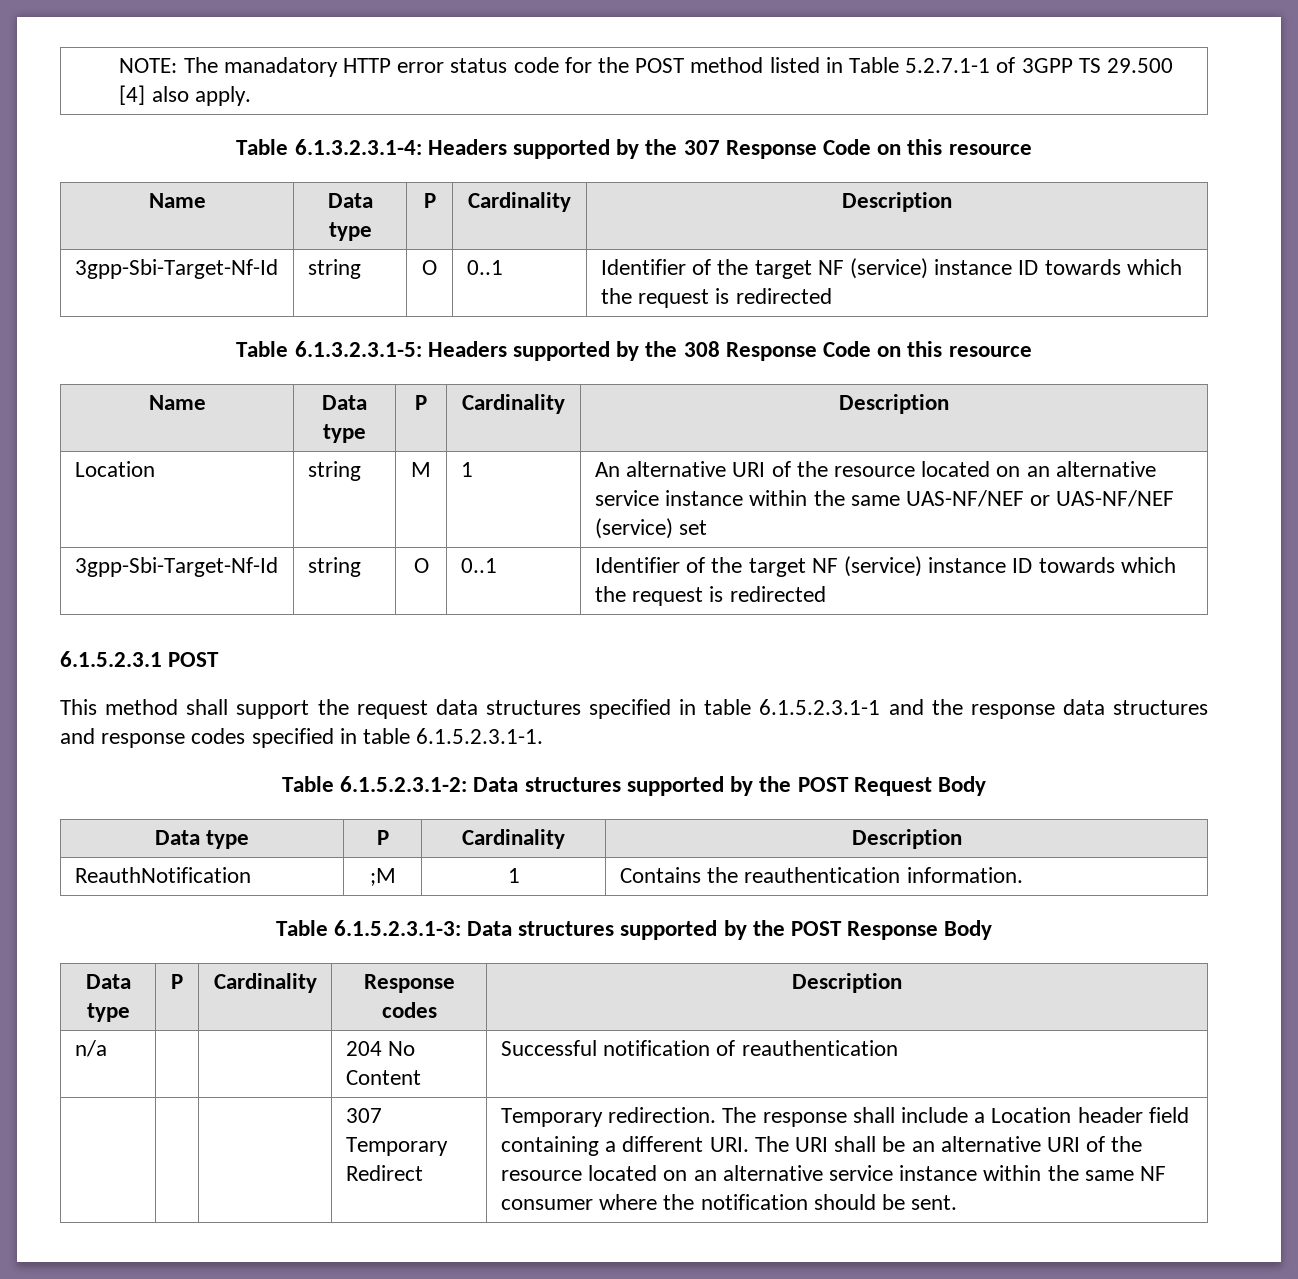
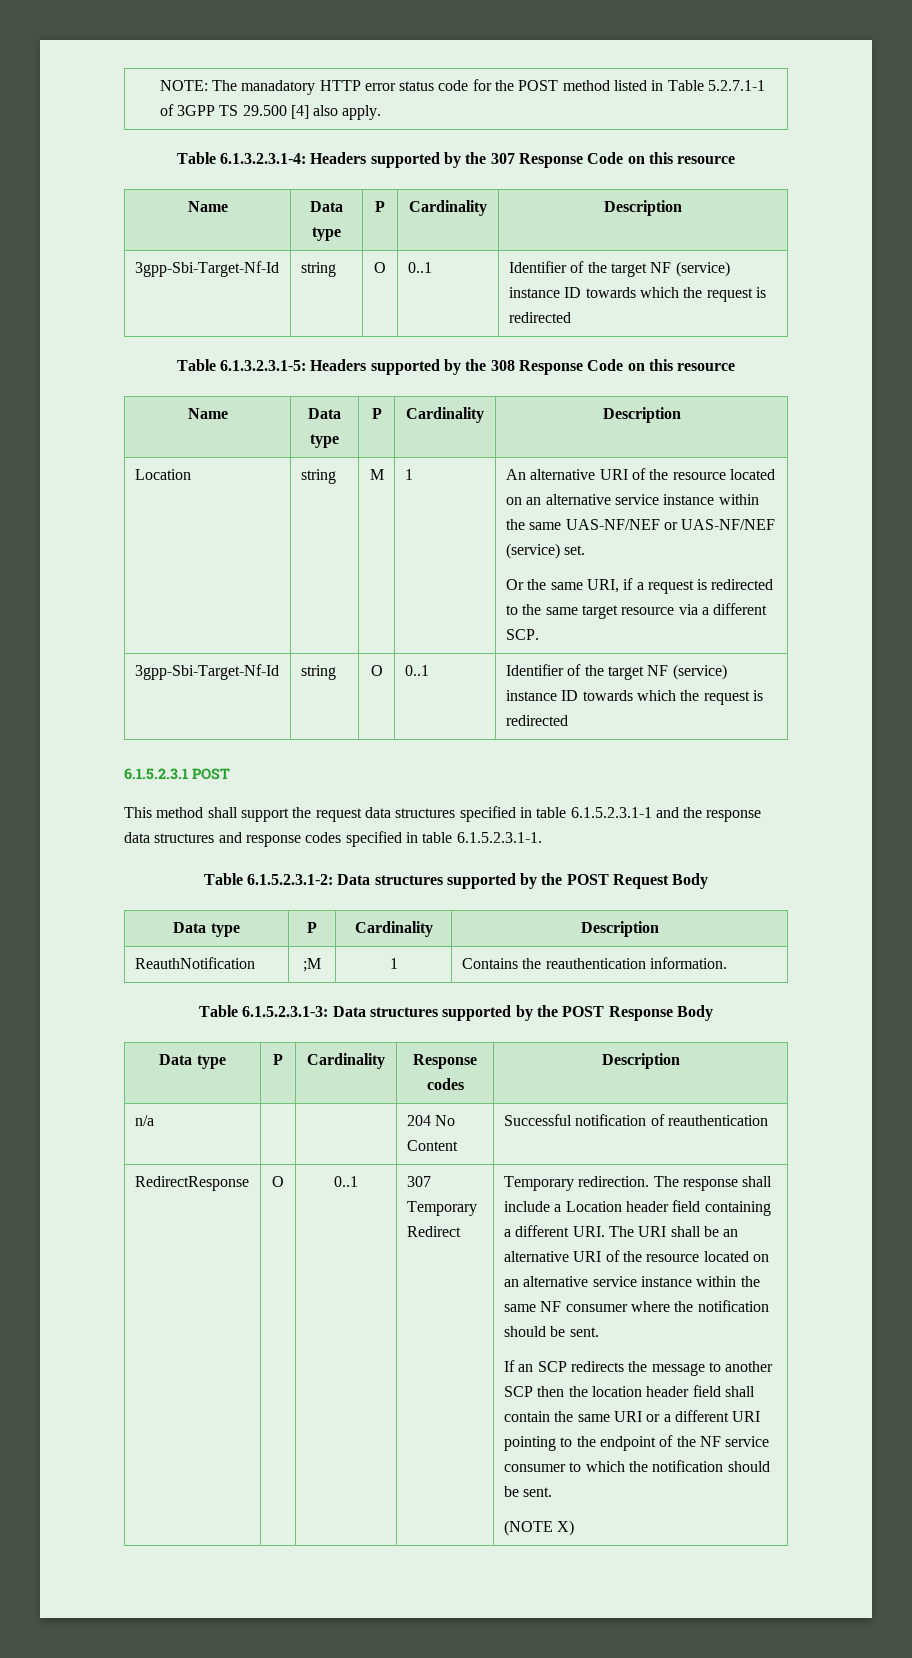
[679,520,708,535] set -> [564,545,586,555] [505,578,774,594] [505,603,768,619] [505,629,539,640] set. // Or the same URI, if a request is redirected to the same target resource via a different SCP.
(898, 1048) | | -> [134,1176,249,1191] [272,1176,284,1187] [334,1176,358,1187] RedirectResponse | O | 0..1
(958, 1202) none -> [503,1360,774,1376] [503,1385,755,1397] [503,1410,761,1422] [503,1435,770,1451] [503,1460,770,1472] [503,1486,553,1497] [503,1520,575,1536] // If an SCP redirects the message to another SCP then the location header field shall contain the same URI or a different URI pointing to the endpoint of the NF service consumer to which the notification should be sent. // (NOTE X)

